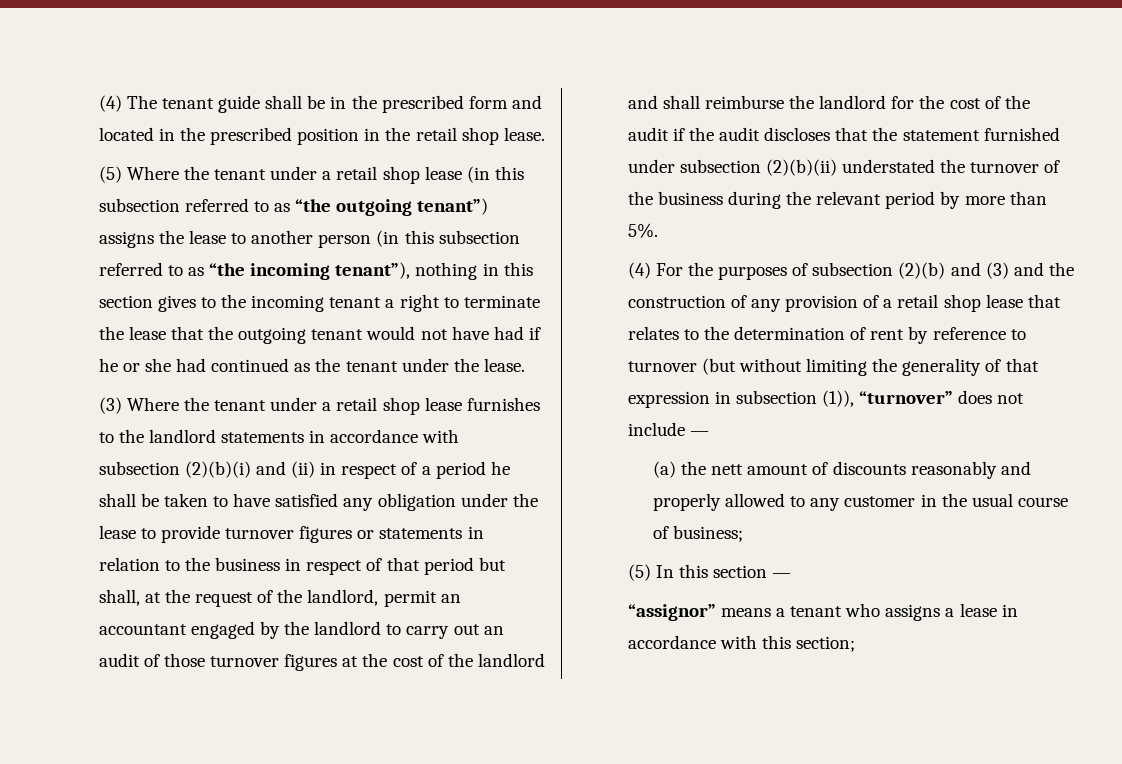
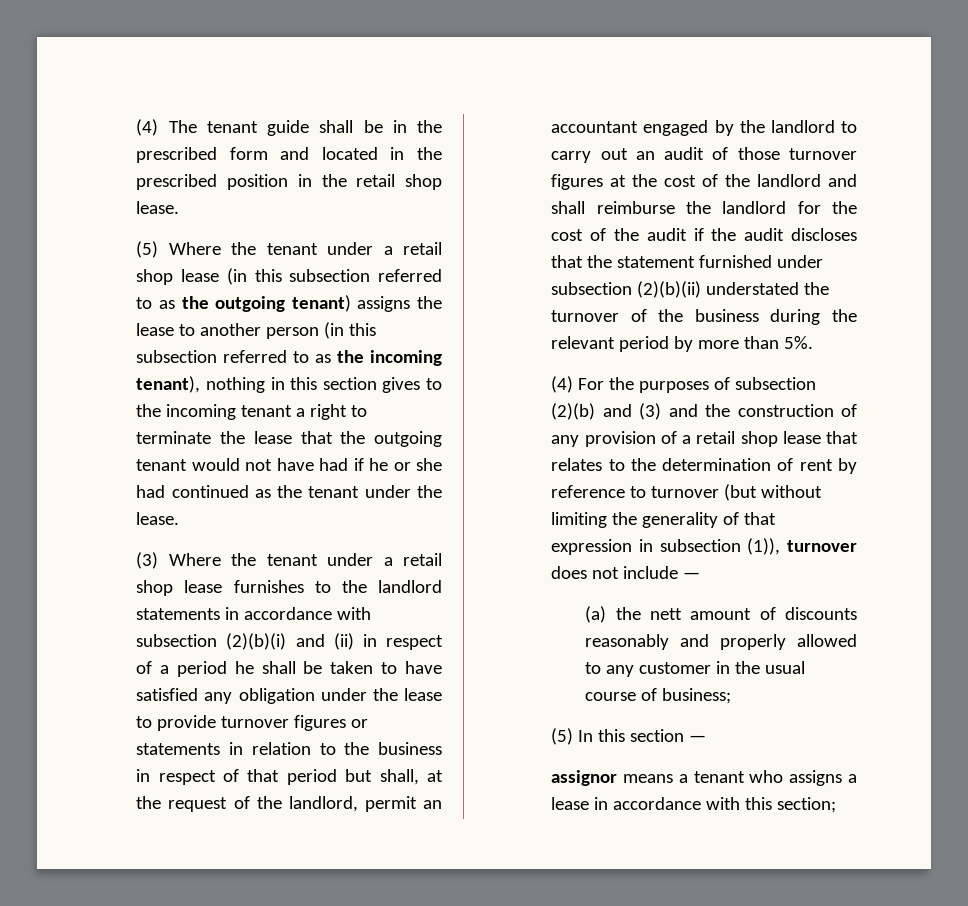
[295,198,489,216] “the outgoing tenant”) -> [181,295,351,312] the outgoing tenant)
[208,262,411,280] “the incoming tenant”), -> [337,350,442,366] [136,376,201,393] the incoming tenant),
[859,391,954,404] “turnover” -> [787,540,857,552] turnover
[627,604,716,621] “assignor” -> [551,770,618,786] assignor

